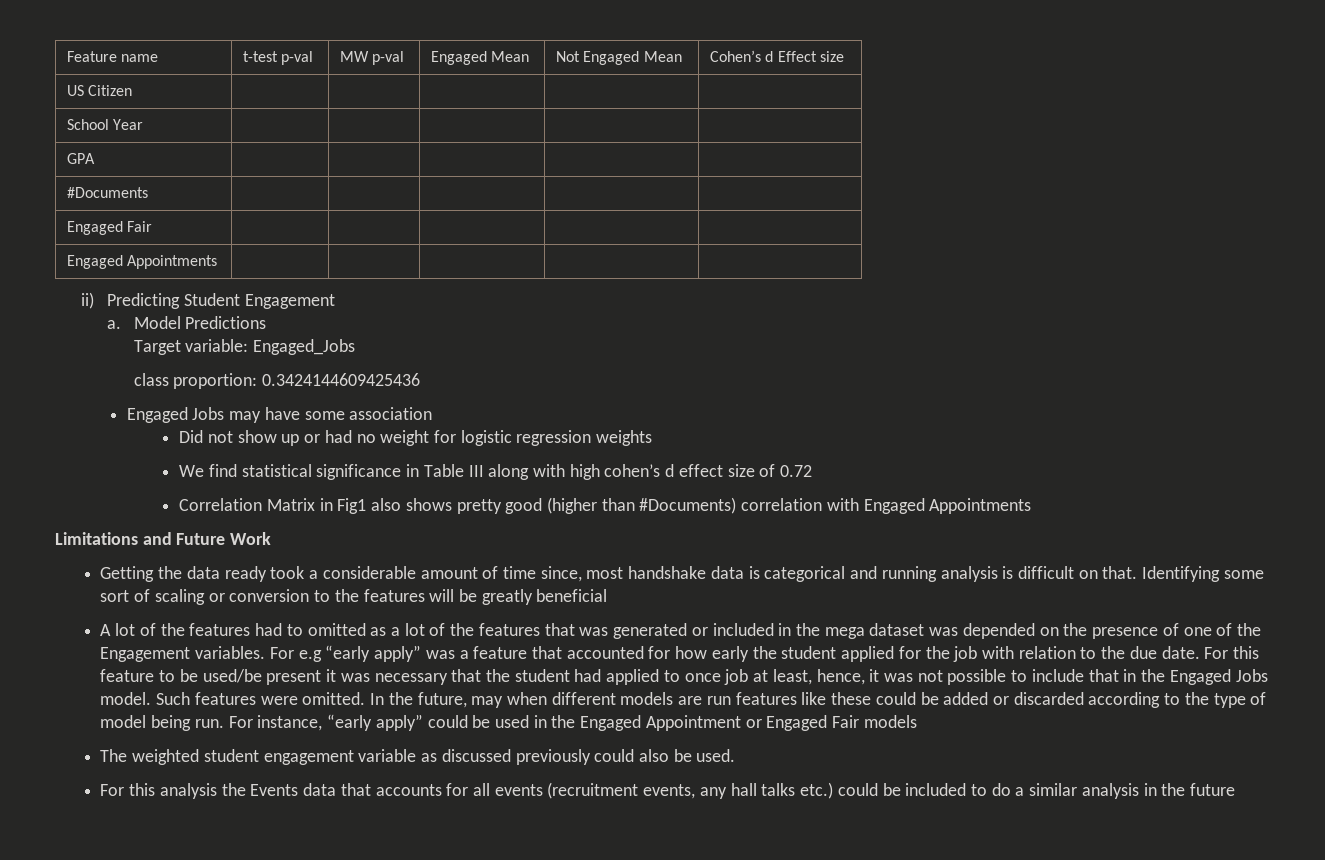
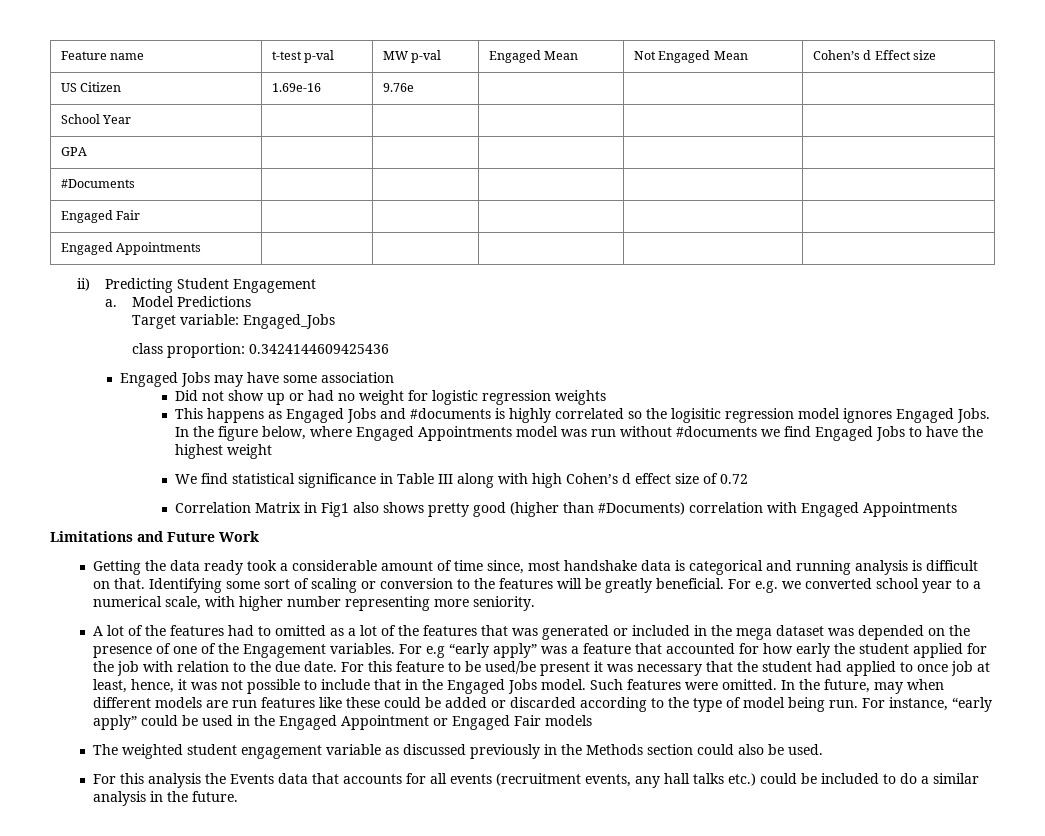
(133, 90) | -> [271,83,321,92] [382,83,414,92] 1.69e-16 | 9.76e
(653, 438) none -> [174,408,990,423] [174,426,983,441] [174,444,272,459] // This happens as Engaged Jobs and #documents is highly correlated so the logisitic regression model ignores Engaged Jobs. In the figure below, where Engaged Appointments model was run without #documents we find Engaged Jobs to have the highest weight
[604,464,661,477] cohen’s -> [565,473,618,484] Cohen’s
[536,589,608,602] beneficial -> [655,578,981,593] [92,596,535,611] beneficial. For e.g. we converted school year to a numerical scale, with higher number representing more seniority.
(591, 757) none -> [543,744,693,755] in the Methods section
[1190,783,1236,796] future -> [191,791,238,802] future.

